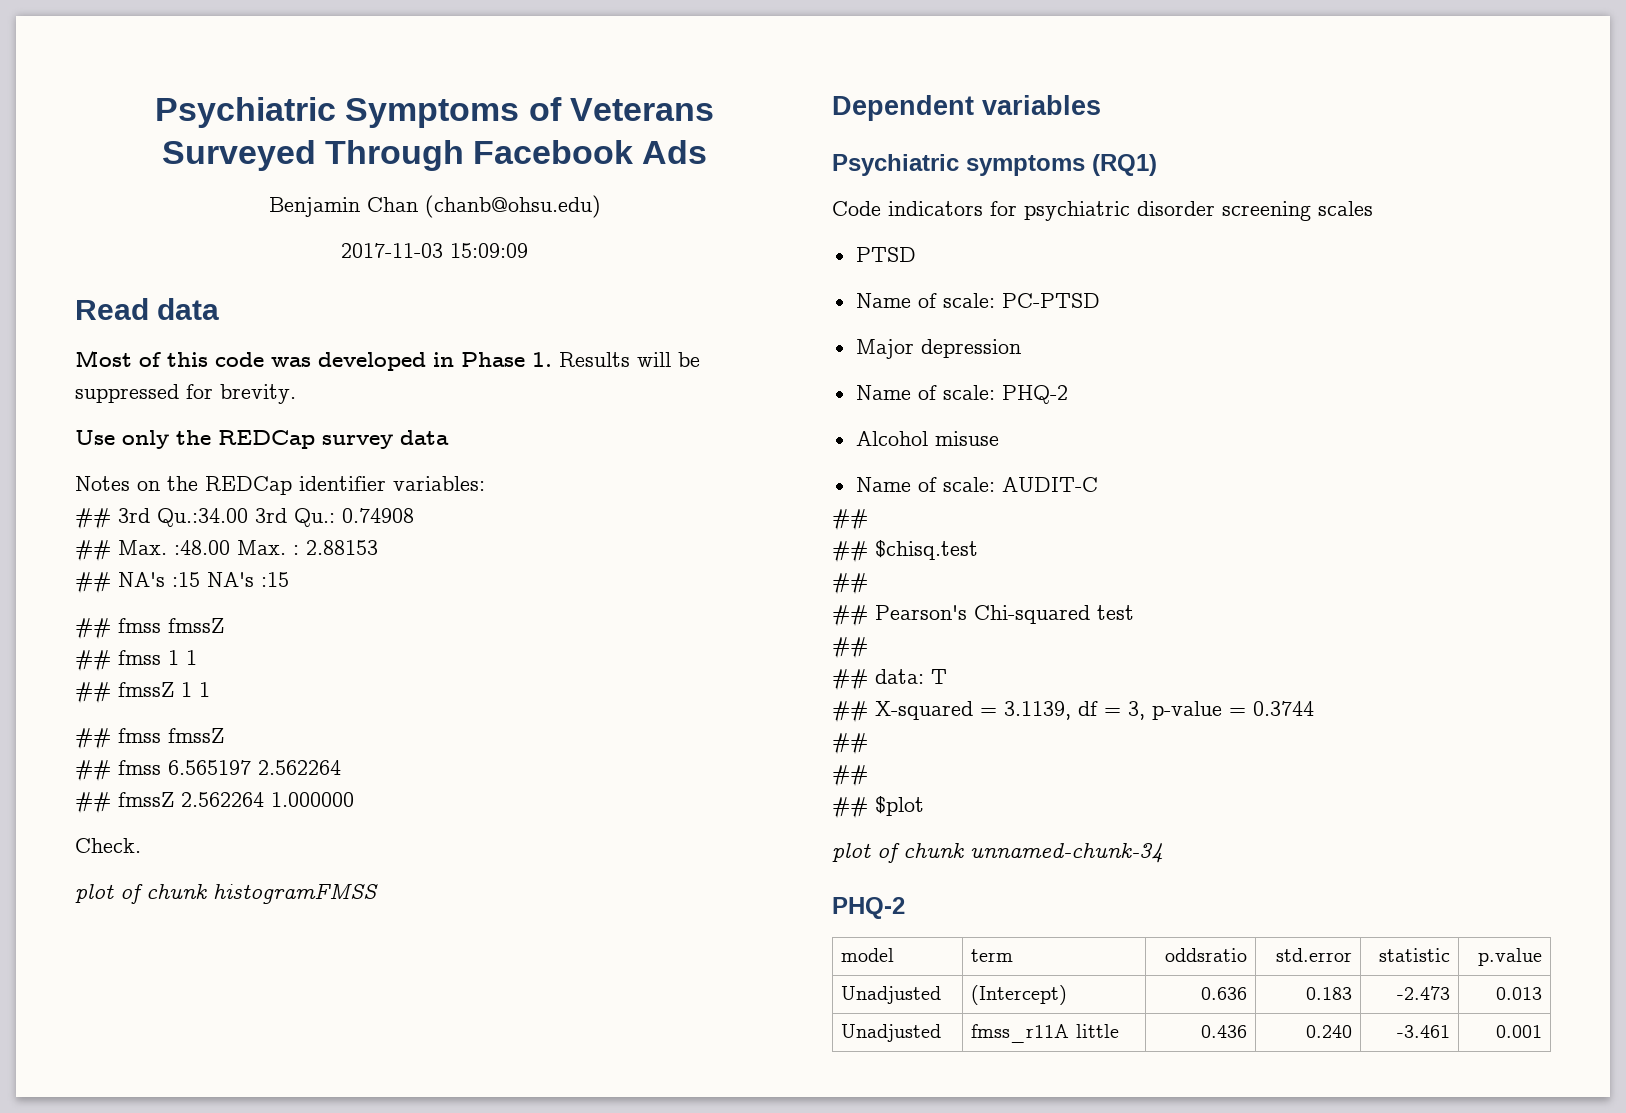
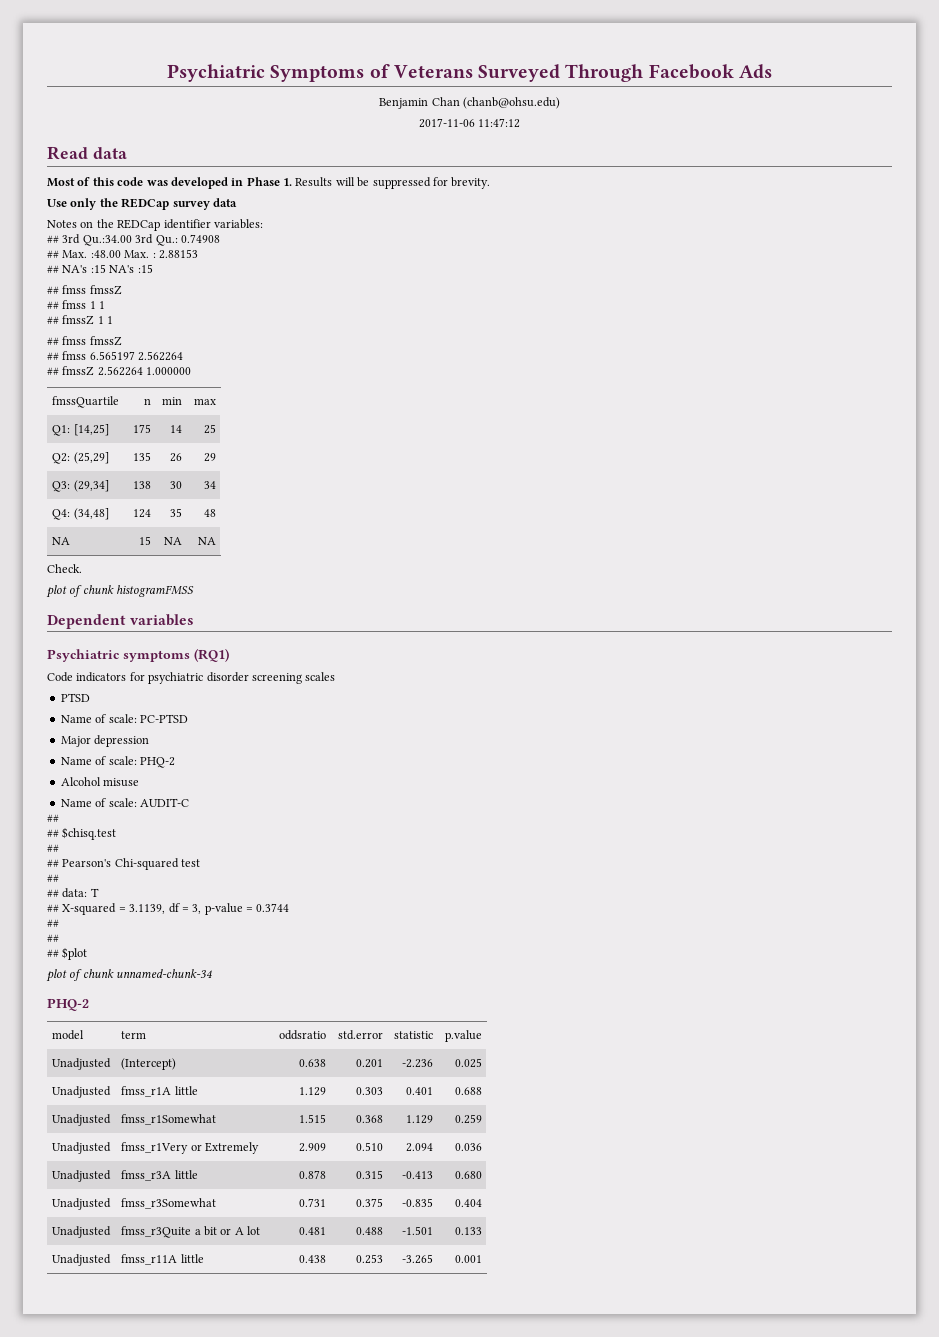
[341,243,528,258] 2017-11-03 15:09:09 -> [418,118,521,128] 2017-11-06 11:47:12
(354, 799) none -> [52,396,120,408] [143,398,151,405] [161,397,182,405] [193,398,216,405] [52,424,109,436] [132,424,151,433] [169,425,182,433] [203,424,216,434] [52,452,109,464] [132,452,151,461] [169,453,182,462] [203,453,216,462] [52,480,109,492] [132,481,151,489] [169,481,182,489] [203,481,216,489] [52,508,109,520] [132,509,151,518] [169,508,182,517] [203,509,216,517] [52,537,71,545] [138,536,151,545] [163,537,182,545] [197,537,216,545] // fmssQuartile | n | min | max // Q1: [14,25] | 175 | 14 | 25 // Q2: (25,29] | 135 | 26 | 29 // Q3: (29,34] | 138 | 30 | 34 // Q4: (34,48] | 124 | 35 | 48 // NA | 15 | NA | NA
[1200,987,1247,1000] [1305,987,1352,1000] [1396,986,1450,1000] [1495,987,1542,1000] 0.636 | 0.183 | -2.473 | 0.013 -> [298,1059,326,1067] [355,1059,383,1068] [401,1059,433,1068] [454,1058,482,1068] [52,1086,112,1098] [121,1086,198,1097] [298,1087,326,1096] [355,1087,383,1095] [405,1087,433,1095] [454,1087,482,1095] [52,1114,112,1126] [121,1114,217,1125] [298,1114,326,1123] [355,1115,383,1123] [405,1115,433,1124] [454,1114,482,1124] [52,1142,112,1154] [121,1142,260,1154] [298,1143,326,1152] [355,1142,383,1151] [405,1143,433,1152] [454,1143,482,1151] [52,1170,112,1182] [121,1170,198,1181] [298,1170,326,1179] [355,1170,383,1179] [401,1171,433,1179] [454,1171,482,1179] [52,1198,112,1210] [121,1198,217,1209] [298,1198,326,1207] [355,1198,383,1207] [401,1198,433,1207] [454,1199,482,1207] [52,1226,112,1238] [121,1226,261,1238] [298,1227,326,1235] [355,1227,383,1235] [401,1226,433,1235] [454,1227,482,1235] 0.638 | 0.201 | -2.236 | 0.025 // Unadjusted | fmss_r1A little | 1.129 | 0.303 | 0.401 | 0.688 // Unadjusted | fmss_r1Somewhat | 1.515 | 0.368 | 1.129 | 0.259 // Unadjusted | fmss_r1Very or Extremely | 2.909 | 0.510 | 2.094 | 0.036 // Unadjusted | fmss_r3A little | 0.878 | 0.315 | -0.413 | 0.680 // Unadjusted | fmss_r3Somewhat | 0.731 | 0.375 | -0.835 | 0.404 // Unadjusted | fmss_r3Quite a bit or A lot | 0.481 | 0.488 | -1.501 | 0.133
[1200,1025,1247,1038] [1305,1025,1352,1038] [1396,1025,1450,1038] 0.436 | 0.240 | -3.461 -> [298,1255,326,1263] [355,1254,383,1264] [401,1254,433,1264] 0.438 | 0.253 | -3.265

